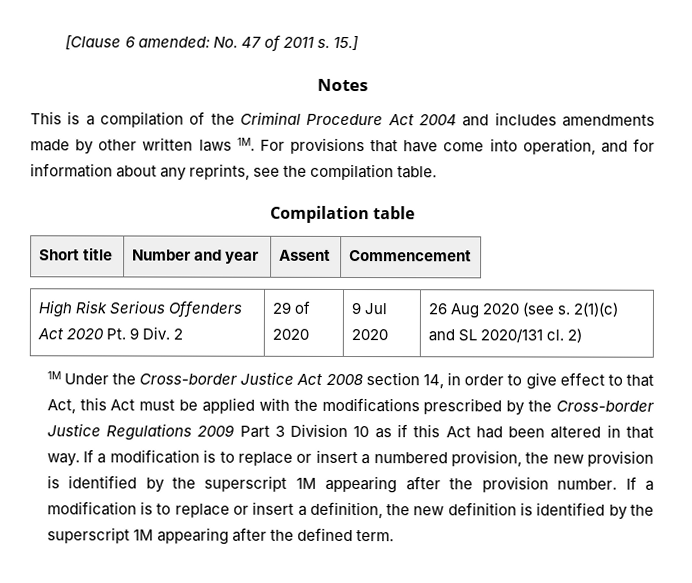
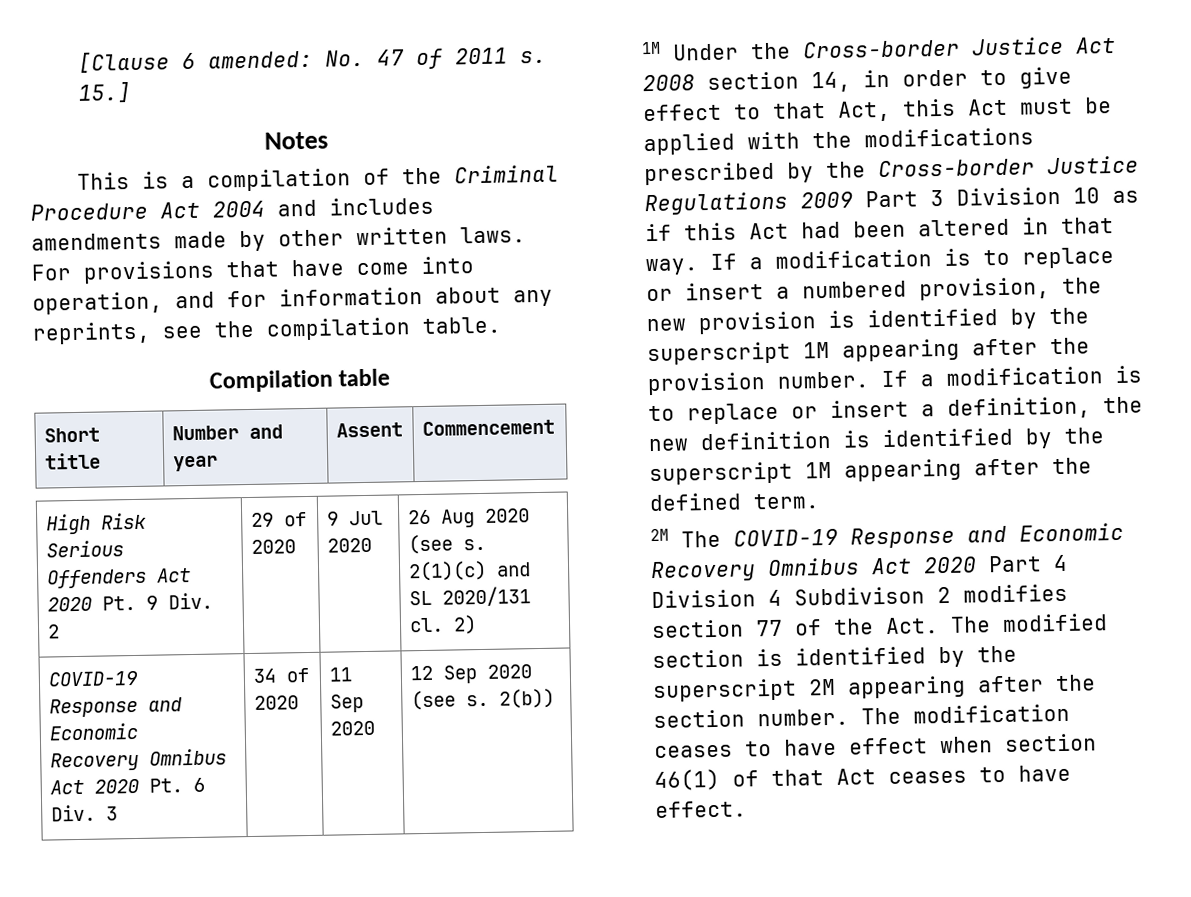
[198,137,255,152] laws 1M. -> [460,226,526,244] laws.
(583, 335) none -> [47,670,139,687] [48,697,183,718] [48,722,138,741] [49,748,227,772] [49,777,205,795] [50,804,118,822] [252,667,309,683] [253,695,299,710] [328,667,352,682] [329,694,364,713] [329,720,375,736] [409,664,532,684] [410,688,555,711] // COVID-19 Response and Economic Recovery Omnibus Act 2020 Pt. 6 Div. 3 | 34 of 2020 | 11 Sep 2020 | 12 Sep 2020 (see s. 2(b))
(395, 536) none -> [650,522,1125,549] [650,554,1069,583] [651,583,1069,609] [651,613,1109,639] [652,645,1018,669] [653,674,1097,703] [653,703,1071,729] [654,733,1098,759] [654,764,1072,792] [655,800,748,819] // 2M The COVID-19 Response and Economic Recovery Omnibus Act 2020 Part 4 Division 4 Subdivison 2 modifies section 77 of the Act. The modified section is identified by the superscript 2M appearing after the section number. The modification ceases to have effect when section 46(1) of that Act ceases to have effect.

